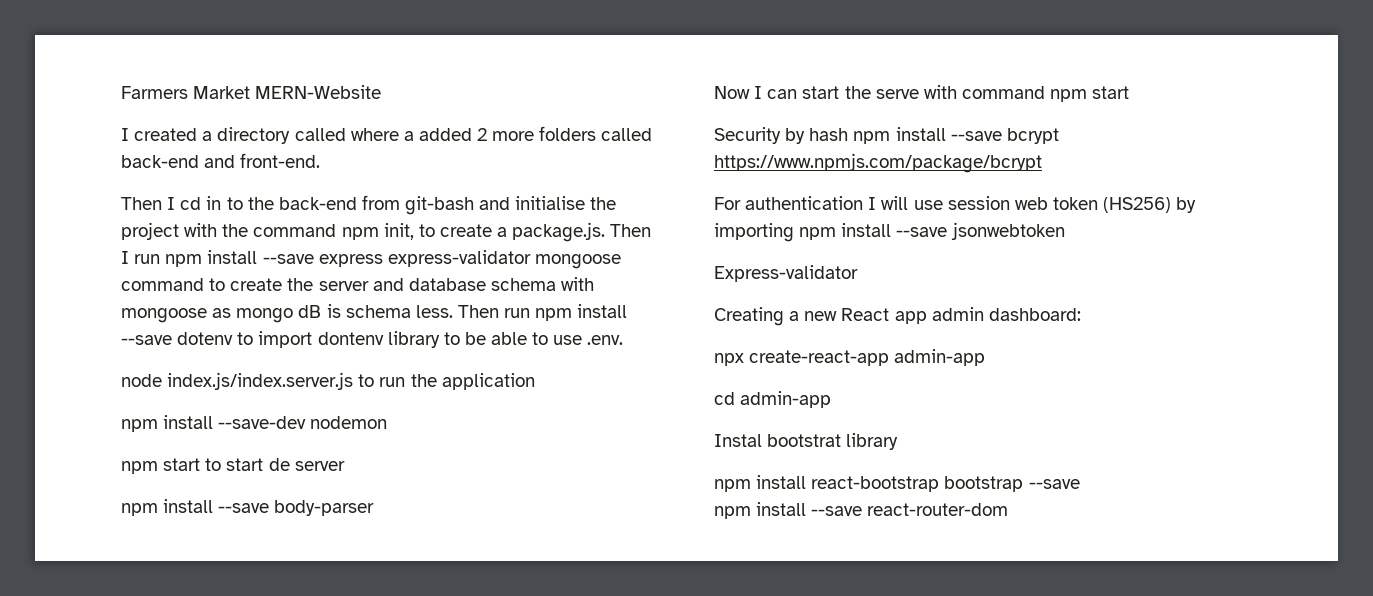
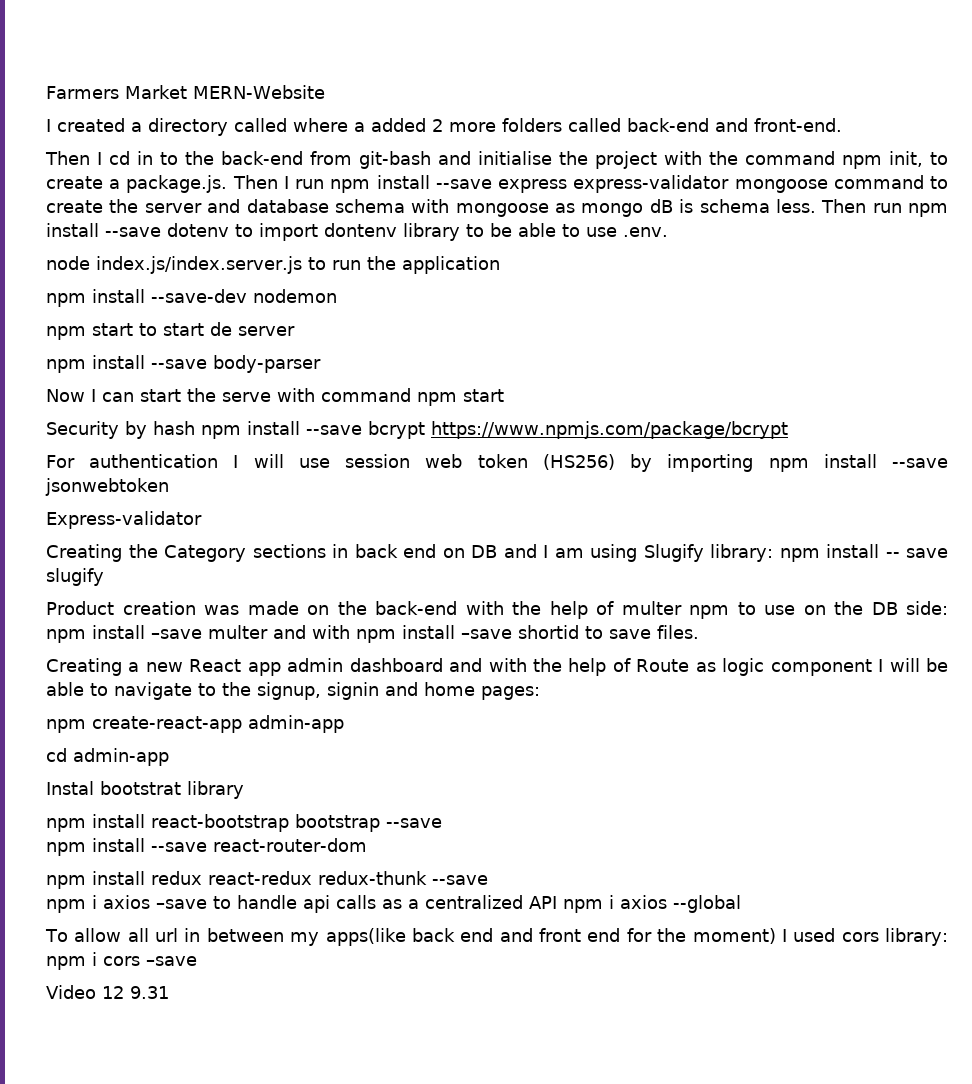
(858, 273) none -> [46,544,948,562] [46,568,104,586] [46,601,948,619] [46,625,699,643] // Creating the Category sections in back end on DB and I am using Slugify library: npm install -- save slugify // Product creation was made on the back-end with the help of multer npm to use on the DB side: npm install –save multer and with npm install –save shortid to save files.
[988,308,1081,321] [714,353,744,366] dashboard: // npx -> [349,658,948,676] [46,682,540,700] [46,719,86,733] dashboard and with the help of Route as logic component I will be able to navigate to the signup, signin and home pages: // npm
(1009, 509) none -> [46,871,488,889] [46,895,741,913] [45,928,949,946] [46,952,197,970] [46,985,169,999] // npm install redux react-redux redux-thunk --save // npm i axios –save to handle api calls as a centralized API npm i axios --global // To allow all url in between my apps(like back end and front end for the moment) I used cors library: npm i cors –save // Video 12 9.31

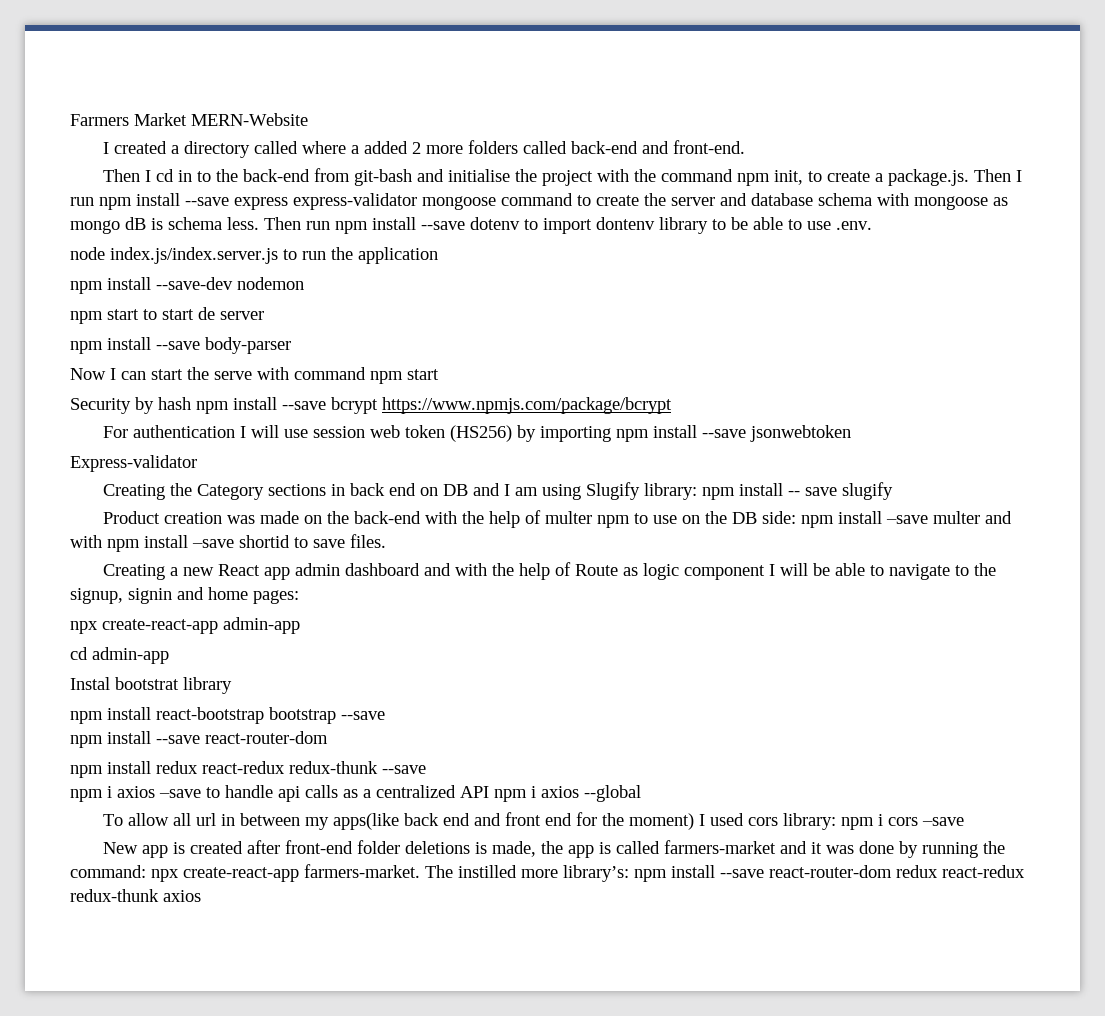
[46,719,86,733] npm -> [70,621,98,634] npx
[46,985,169,999] Video 12 9.31 -> [102,840,1005,858] [70,864,1025,882] [70,889,201,902] New app is created after front-end folder deletions is made, the app is called farmers-market and it was done by running the command: npx create-react-app farmers-market. The instilled more library’s: npm install --save react-router-dom redux react-redux redux-thunk axios

